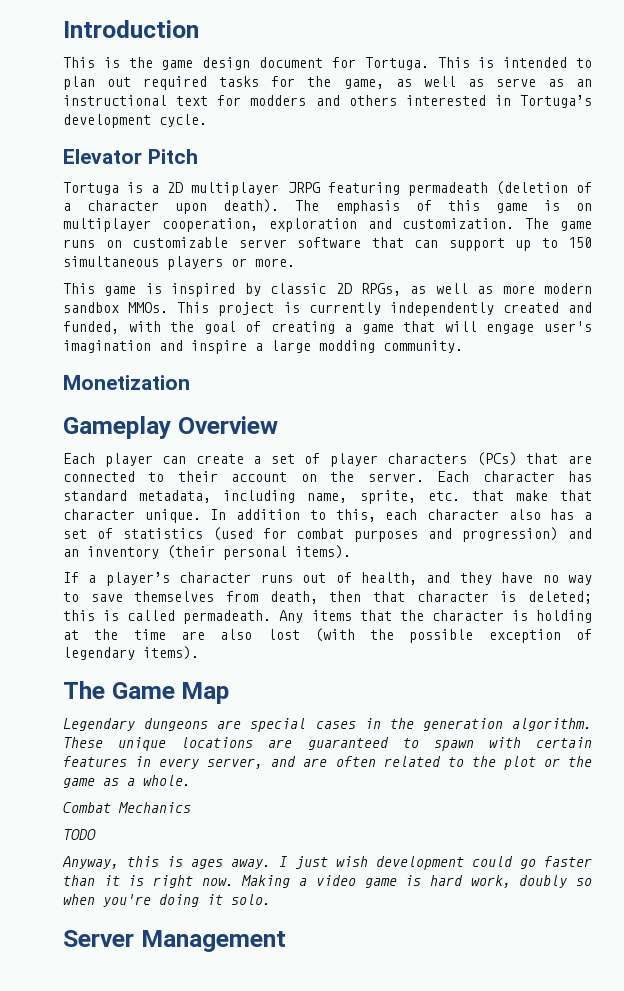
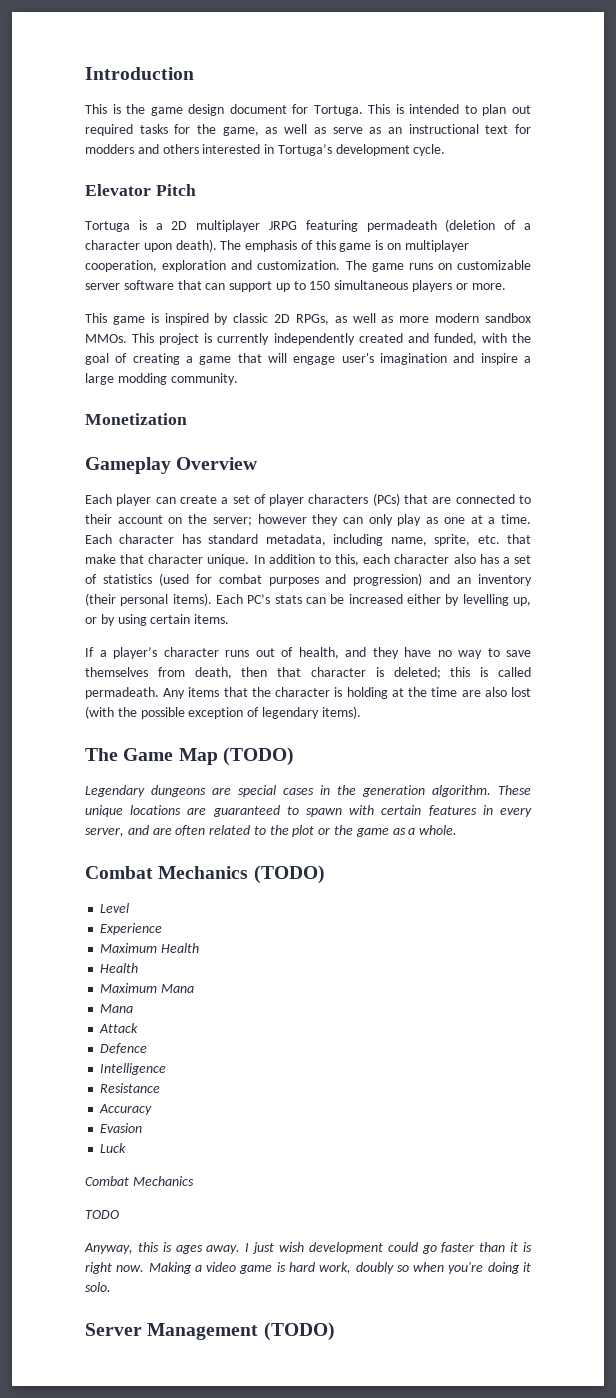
[367,473,424,482] server. -> [212,514,531,526] server; however they can only play as one at a time.
(351, 552) none -> [216,594,531,606] [85,614,230,626] Each PC’s stats can be increased either by levelling up, or by using certain items.
(230, 693) none -> [222,747,294,766] (TODO)
(191, 780) none -> [85,865,325,884] [100,903,130,913] [100,923,163,935] [100,943,200,953] [100,963,139,973] [100,983,195,993] [100,1004,134,1013] [99,1023,139,1033] [100,1043,148,1054] [100,1063,167,1075] [100,1083,161,1093] [99,1104,153,1115] [100,1123,143,1133] [100,1143,127,1153] // Combat Mechanics (TODO) // Level // Experience // Maximum Health // Health // Maximum Mana // Mana // Attack // Defence // Intelligence // Resistance // Accuracy // Evasion // Luck
(286, 941) none -> [263,1322,335,1341] (TODO)

